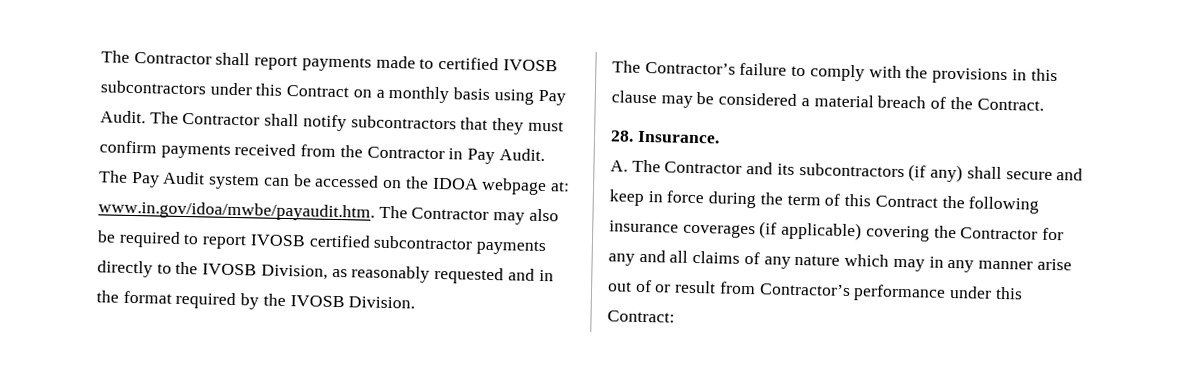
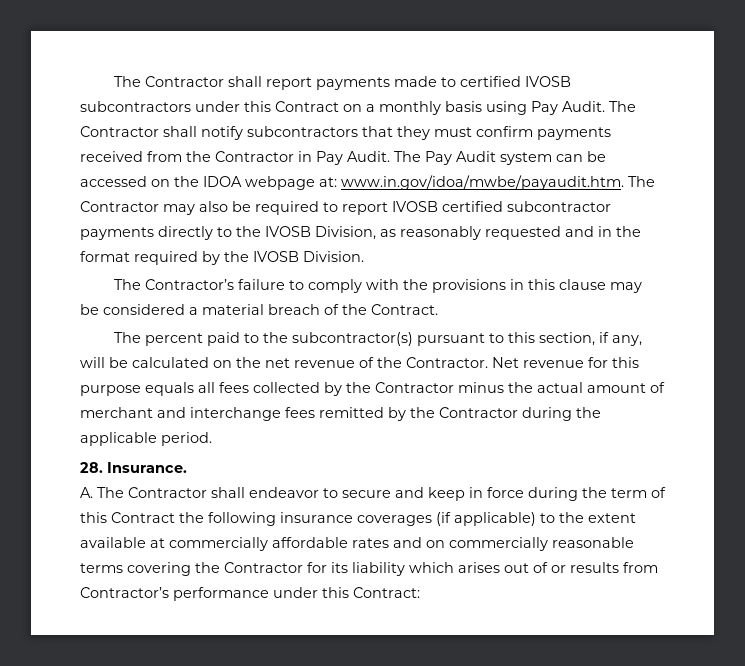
(1044, 104) none -> [114,332,643,346] [80,357,639,368] [80,382,665,396] [80,407,601,421] [80,432,212,446] // The percent paid to the subcontractor(s) pursuant to this section, if any, will be calculated on the net revenue of the Contractor. Net revenue for this purpose equals all fees collected by the Contractor minus the actual amount of merchant and interchange fees remitted by the Contractor during the applicable period.
[746,161,1002,183] and its subcontractors (if any) shall -> [211,487,338,498] shall endeavor to
[865,225,1065,242] [608,249,1072,273] covering the Contractor for any and all claims of any nature which may in any manner arise -> [540,512,636,523] [80,537,634,551] [80,562,500,576] to the extent available at commercially affordable rates and on commercially reasonable terms covering the Contractor for its liability which arises
[674,280,717,294] result -> [570,562,619,573] results

